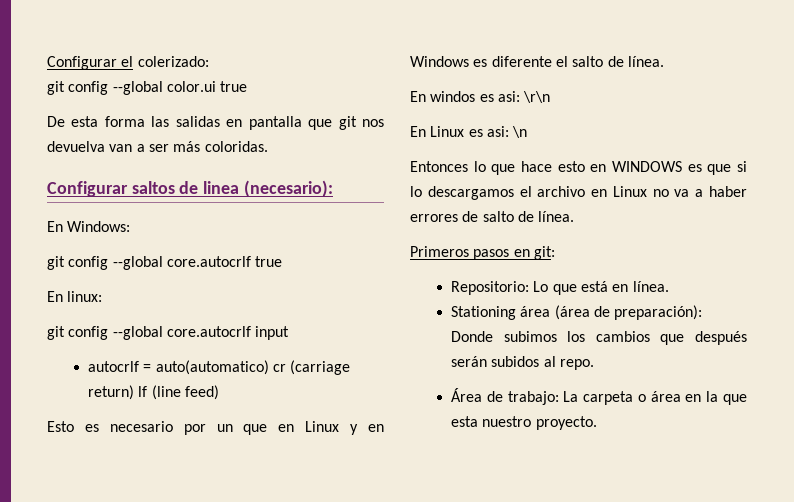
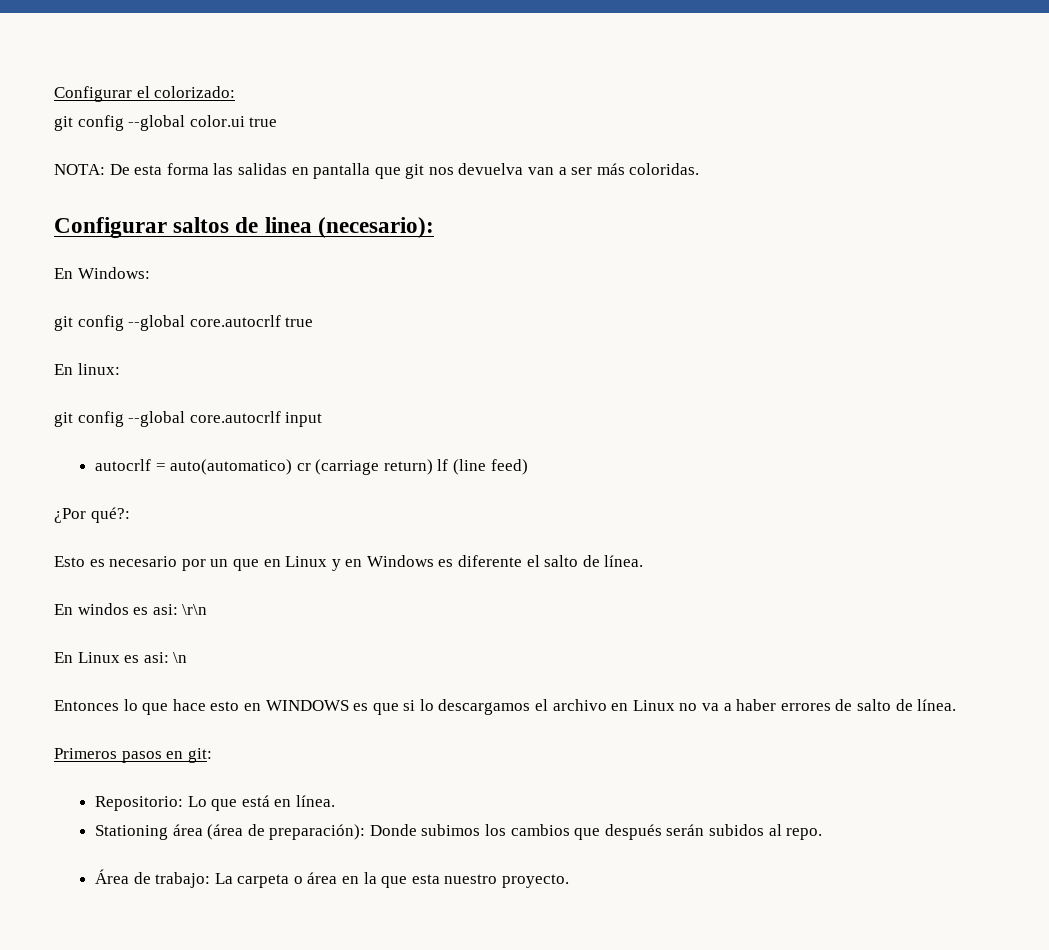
[137,56,209,67] colerizado: -> [154,86,236,98] colorizado:
(248, 86) none -> [54,164,105,175] NOTA:
(219, 392) none -> [54,507,130,523] // ¿Por qué?:

